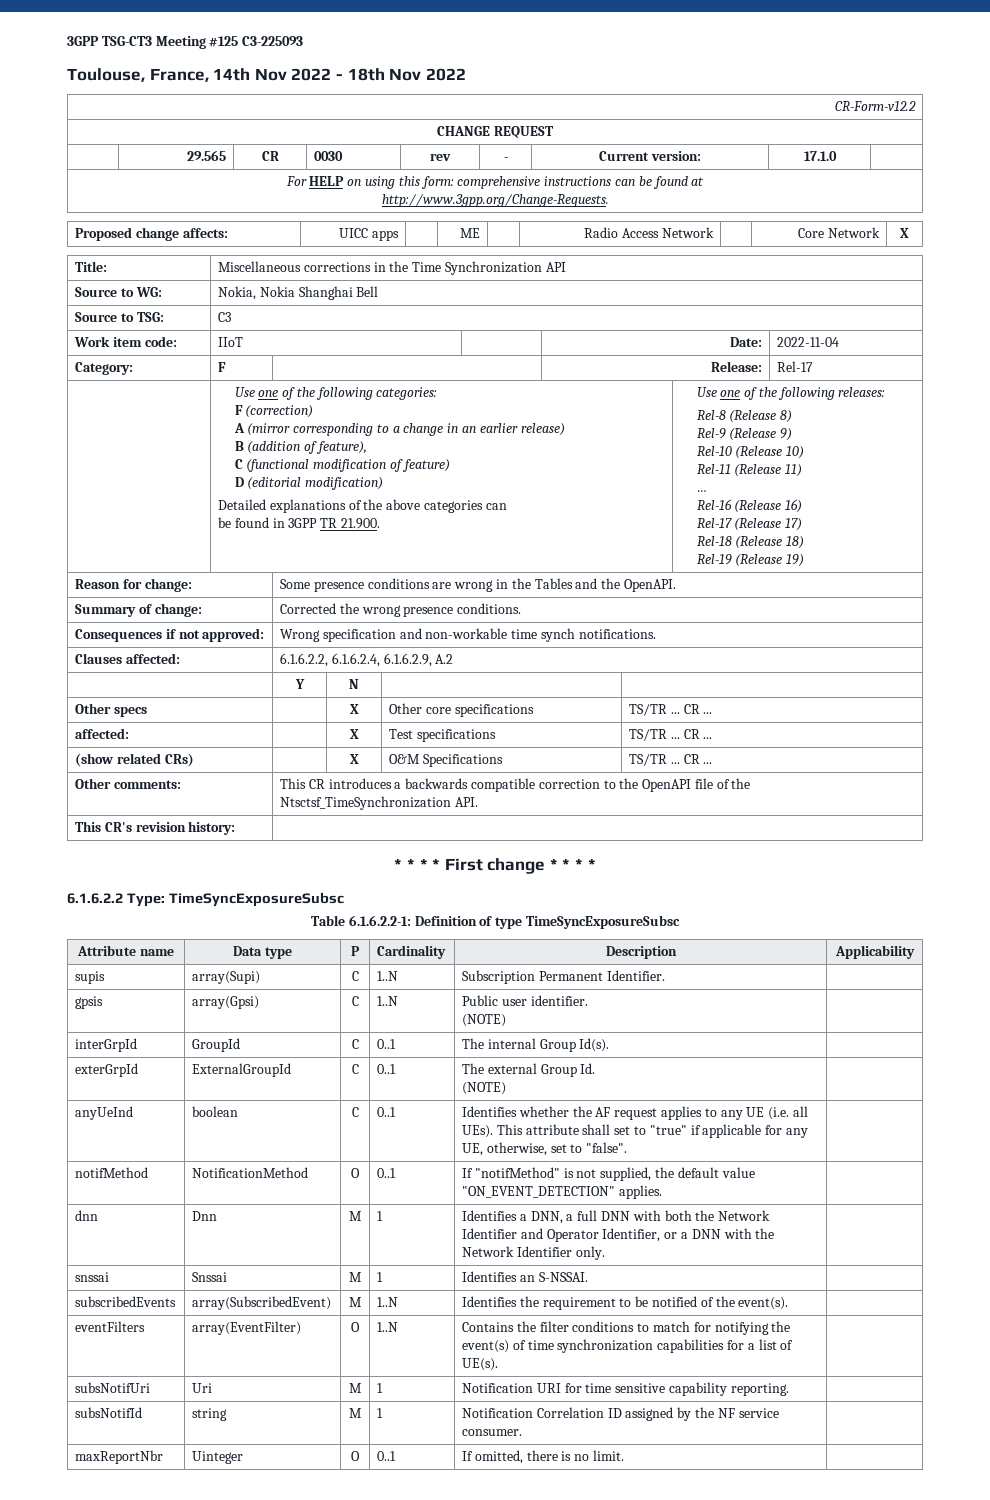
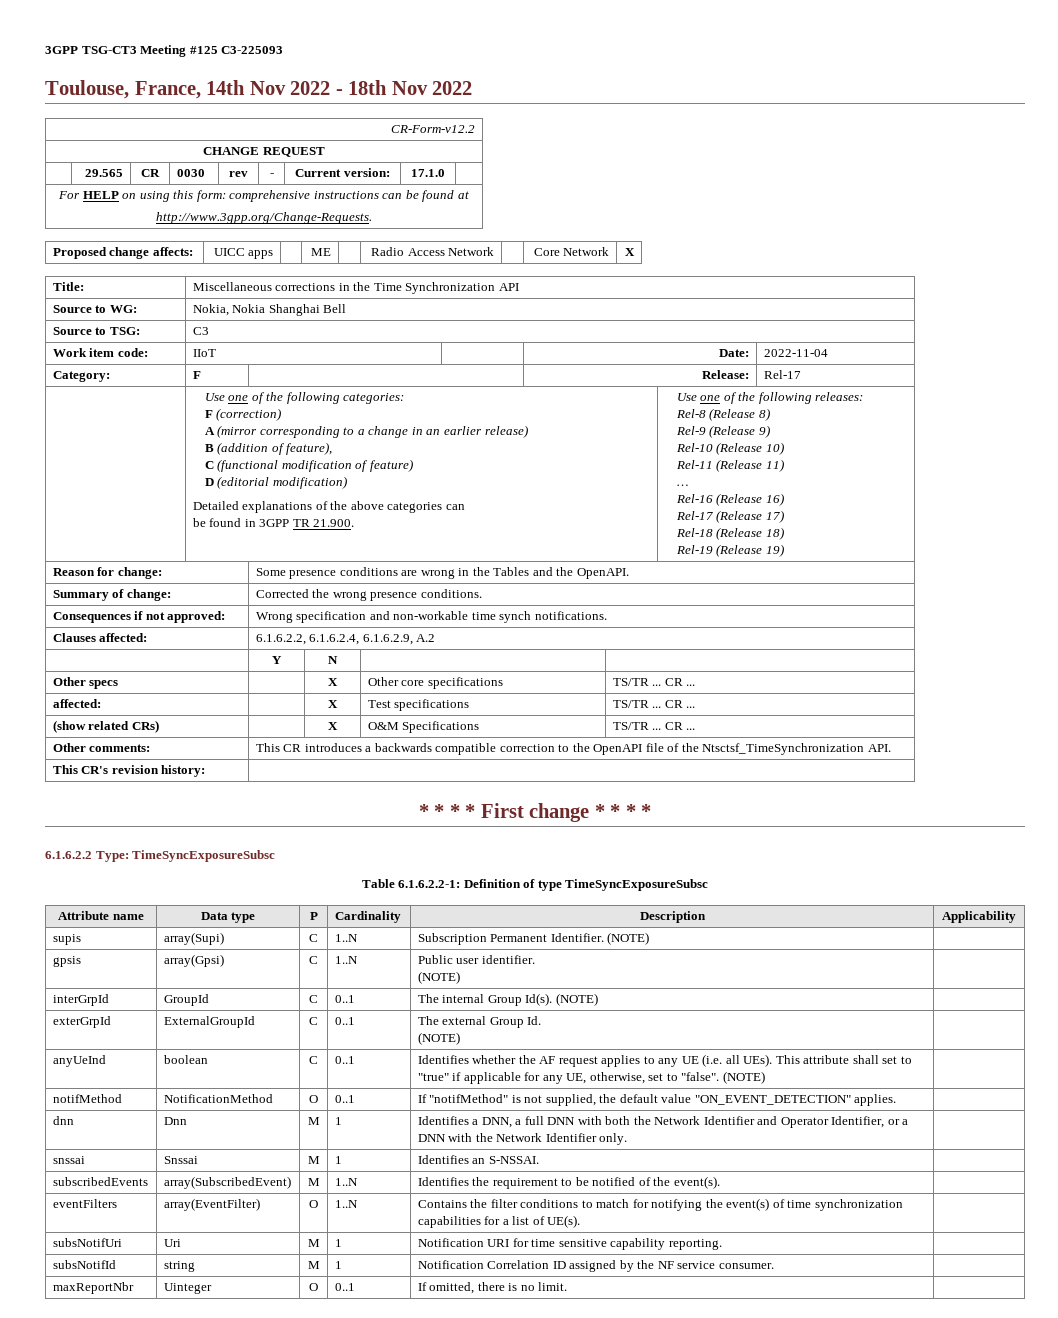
(665, 975) none -> [607,932,650,945] (NOTE)
(610, 1045) none -> [555,993,598,1006] (NOTE)
(628, 1147) none -> [722,1071,765,1084] (NOTE)

